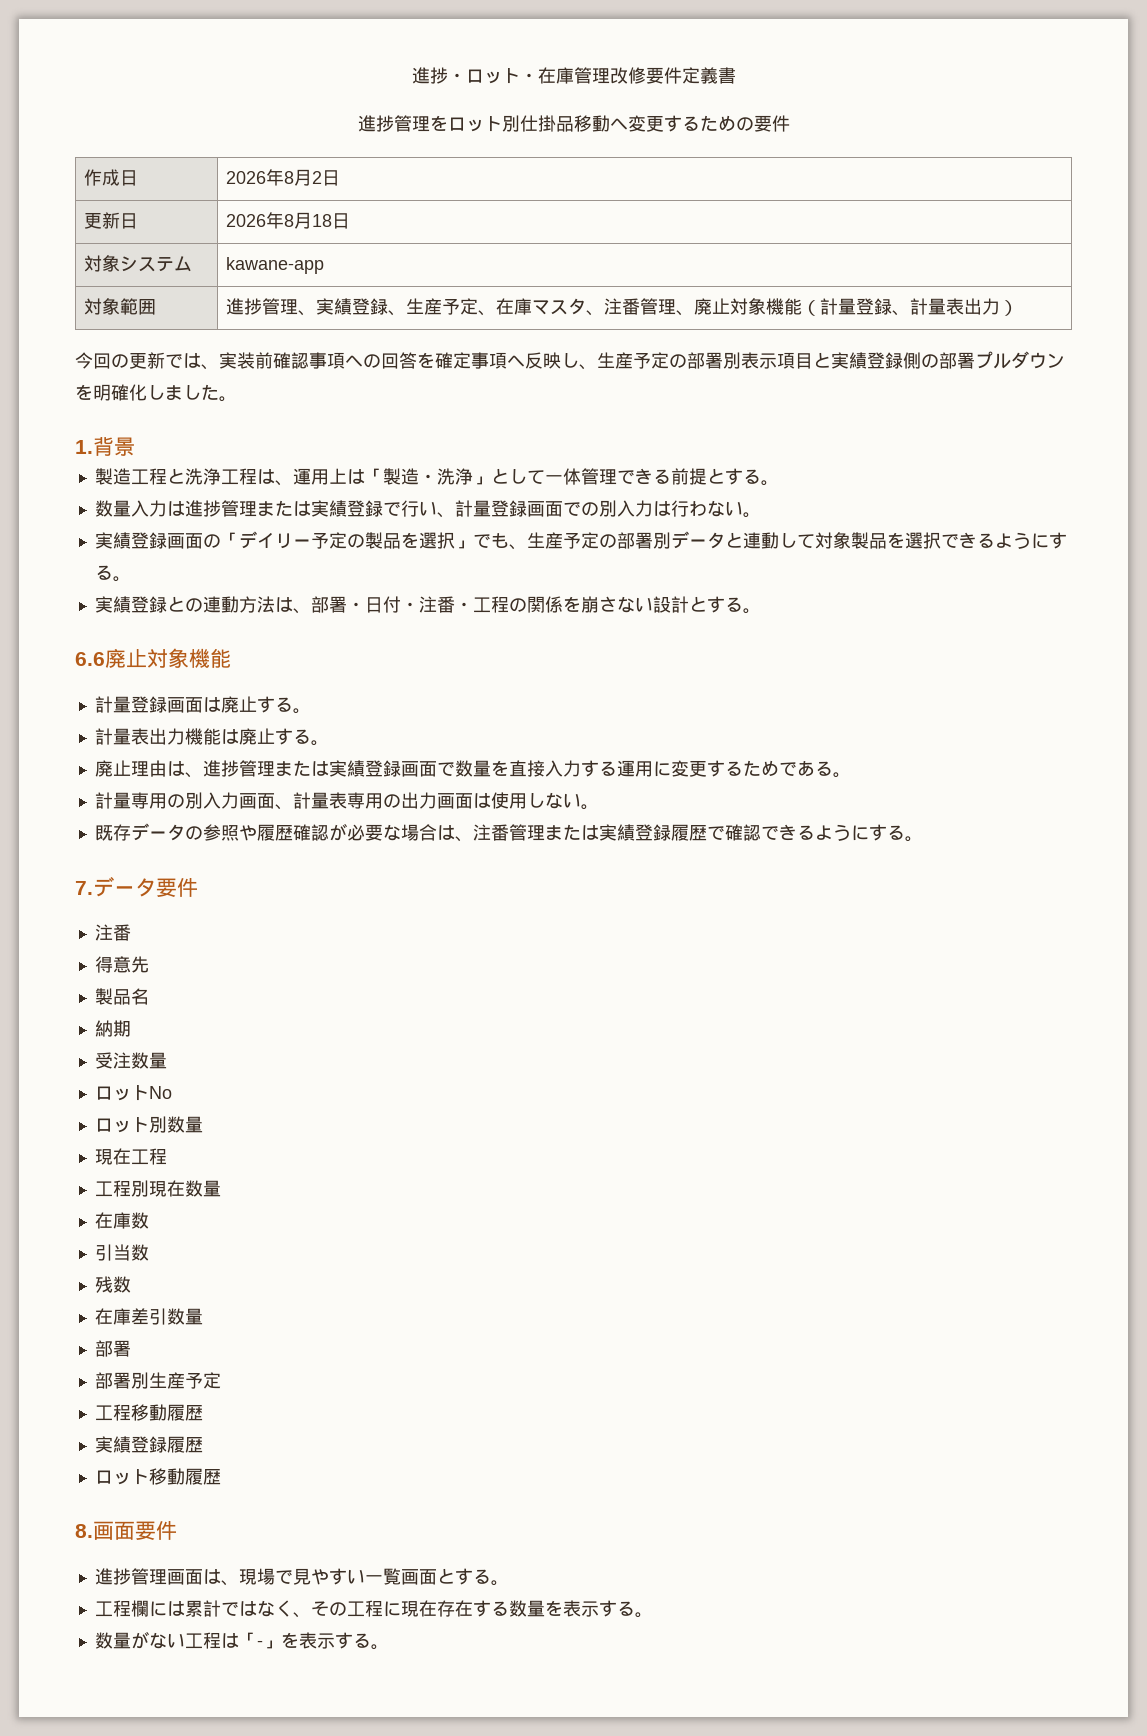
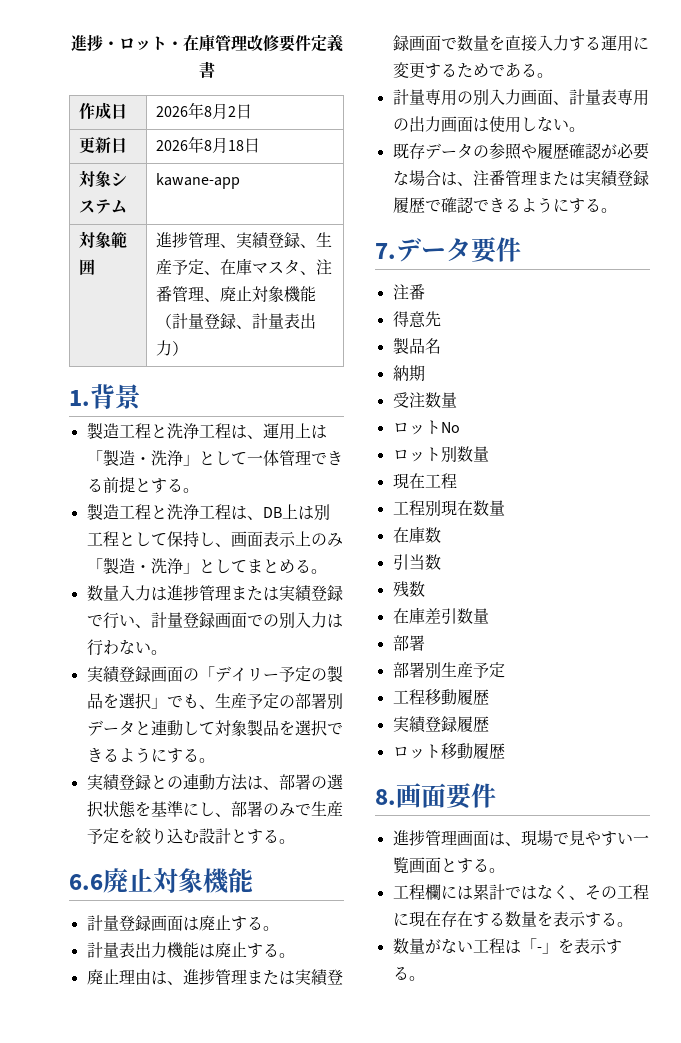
[357,115,790,132] // 進捗管理をロット別仕掛品移動へ変更するための要件 -> (215, 69) none
[75,351,1065,370] [75,384,237,402] // 今回の更新では、実装前確認事項への回答を確定事項へ反映し、生産予定の部署別表示項目と実績登録側の部署プルダウンを明確化しました。 -> (188, 348) none
(779, 483) none -> [86,503,330,520] [86,531,343,547] [86,557,327,574] // 製造工程と洗浄工程は、DB上は別工程として保持し、画面表示上のみ「製造・洗浄」としてまとめる。
[346,596,653,613] ・日付・注番・工程の関係を崩さない -> [310,774,344,790] [86,800,343,817] [86,828,199,844] の選択状態を基準にし、部署のみで生産予定を絞り込む

